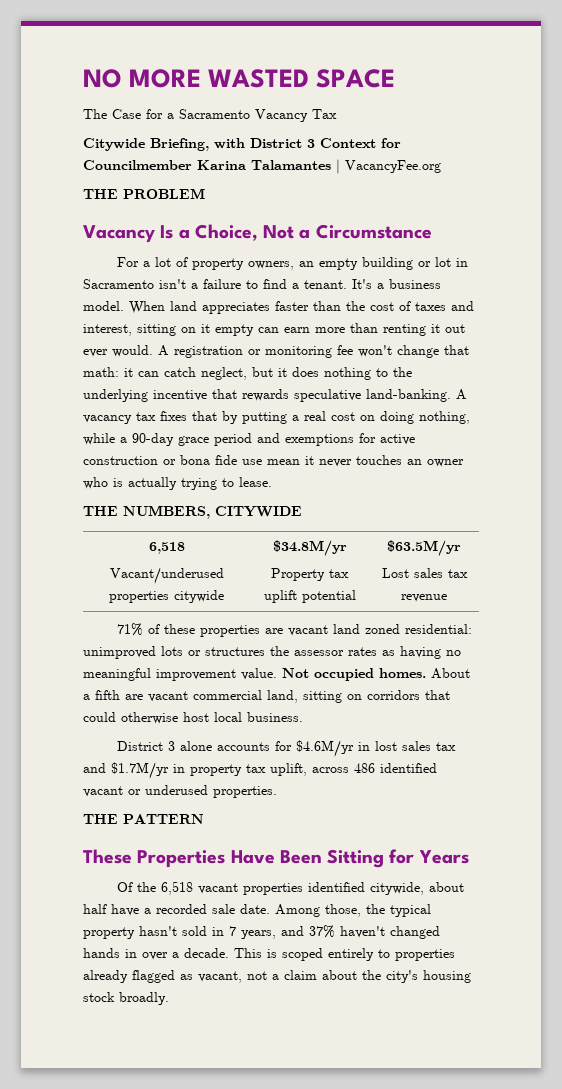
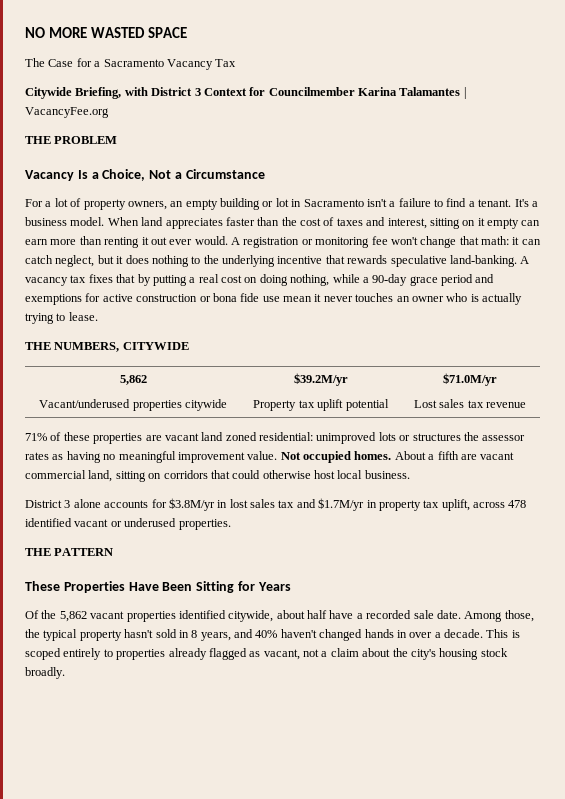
[148,542,185,554] 6,518 -> [119,375,147,385] 5,862
[272,540,347,556] $34.8M/yr -> [293,373,348,386] $39.2M/yr
[387,540,461,556] $63.5M/yr -> [443,373,497,386] $71.0M/yr
[295,740,354,757] $4.6M/yr -> [168,498,215,511] $3.8M/yr
[354,763,375,773] 486 -> [508,500,527,508] 478
[160,881,193,895] 6,518 -> [59,611,87,622] 5,862
[229,926,236,936] 7 -> [191,630,198,638] 8
[309,925,335,938] 37% -> [255,630,278,638] 40%

